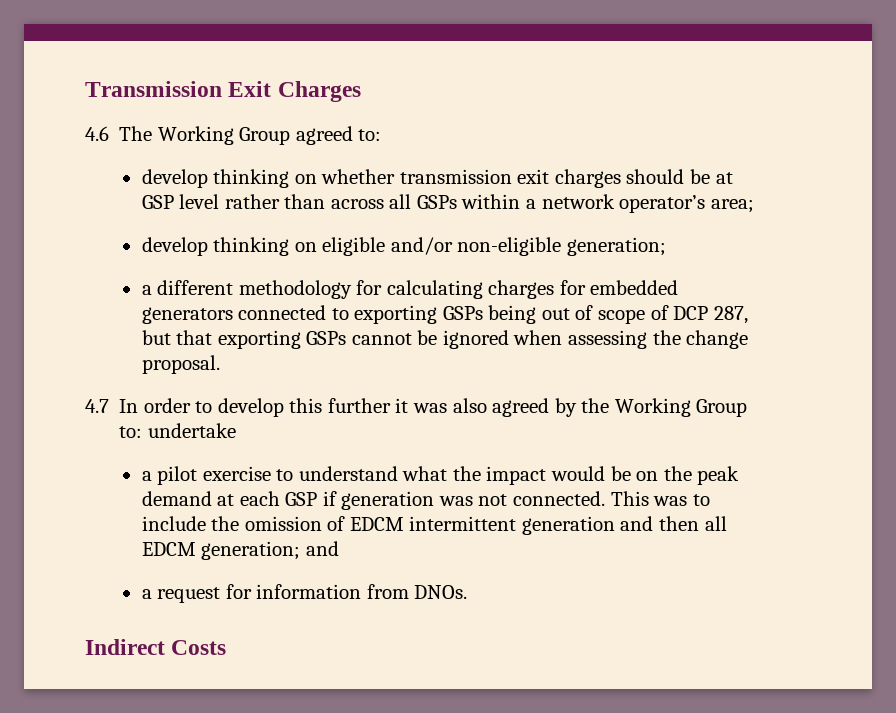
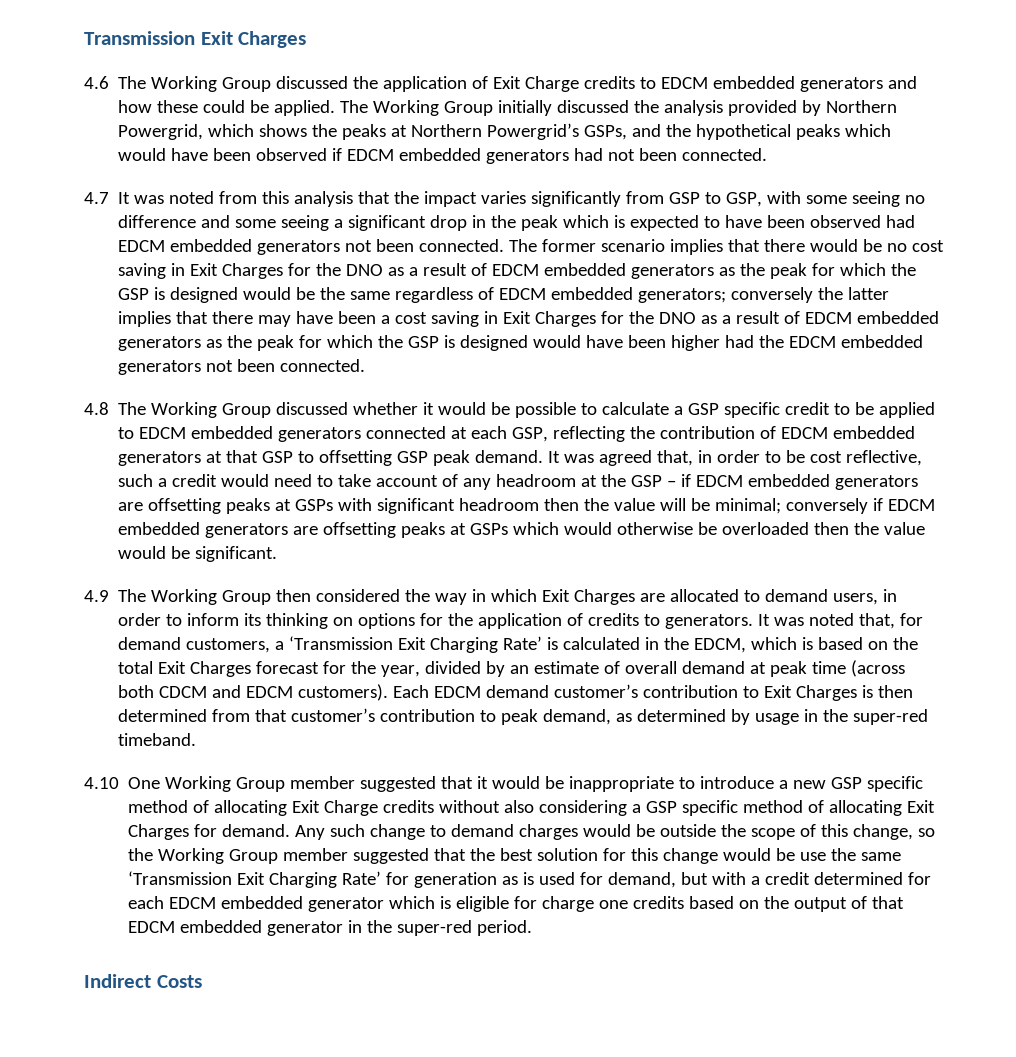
[295,126,382,145] [141,169,733,188] [141,194,754,213] [141,237,666,256] [141,280,679,299] [141,305,748,324] [141,330,749,349] [141,355,220,374] [85,398,748,417] [119,423,236,438] [141,466,740,485] [141,491,710,510] [141,516,727,535] [141,541,339,560] [141,584,468,603] agreed to: // develop thinking on whether transmission exit charges should be at GSP level rather than across all GSPs within a network operator’s area; // develop thinking on eligible and/or non-eligible generation; // a different methodology for calculating charges for embedded generators connected to exporting GSPs being out of scope of DCP 287, but that exporting GSPs cannot be ignored when assessing the change proposal. // 4.7 In order to develop this further it was also agreed by the Working Group to: undertake // a pilot exercise to understand what the impact would be on the peak demand at each GSP if generation was not connected. This was to include the omission of EDCM intermittent generation and then all EDCM generation; and // a request for information from DNOs. -> [276,76,918,92] [118,100,898,116] [118,123,892,140] [118,148,768,164] [84,191,926,207] [118,215,916,231] [118,239,945,255] [118,263,917,279] [118,287,890,303] [118,311,940,327] [118,335,924,351] [118,359,366,375] [84,402,936,418] [118,426,916,442] [118,450,923,466] [118,474,919,490] [118,498,936,514] [118,522,926,538] [118,546,278,562] [84,589,898,605] [118,613,924,629] [118,636,919,653] [118,660,906,677] [118,684,914,701] [118,708,929,725] [118,733,197,746] [84,776,924,792] [128,800,936,816] [128,824,936,840] [128,848,902,864] [128,871,932,888] [128,896,905,912] [128,920,533,936] discussed the application of Exit Charge credits to EDCM embedded generators and how these could be applied. The Working Group initially discussed the analysis provided by Northern Powergrid, which shows the peaks at Northern Powergrid’s GSPs, and the hypothetical peaks which would have been observed if EDCM embedded generators had not been connected. // 4.7 It was noted from this analysis that the impact varies significantly from GSP to GSP, with some seeing no difference and some seeing a significant drop in the peak which is expected to have been observed had EDCM embedded generators not been connected. The former scenario implies that there would be no cost saving in Exit Charges for the DNO as a result of EDCM embedded generators as the peak for which the GSP is designed would be the same regardless of EDCM embedded generators; conversely the latter implies that there may have been a cost saving in Exit Charges for the DNO as a result of EDCM embedded generators as the peak for which the GSP is designed would have been higher had the EDCM embedded generators not been connected. // 4.8 The Working Group discussed whether it would be possible to calculate a GSP specific credit to be applied to EDCM embedded generators connected at each GSP, reflecting the contribution of EDCM embedded generators at that GSP to offsetting GSP peak demand. It was agreed that, in order to be cost reflective, such a credit would need to take account of any headroom at the GSP – if EDCM embedded generators are offsetting peaks at GSPs with significant headroom then the value will be minimal; conversely if EDCM embedded generators are offsetting peaks at GSPs which would otherwise be overloaded then the value would be significant. // 4.9 The Working Group then considered the way in which Exit Charges are allocated to demand users, in order to inform its thinking on options for the application of credits to generators. It was noted that, for demand customers, a ‘Transmission Exit Charging Rate’ is calculated in the EDCM, which is based on the total Exit Charges forecast for the year, divided by an estimate of overall demand at peak time (across both CDCM and EDCM customers). Each EDCM demand customer’s contribution to Exit Charges is then determined from that customer’s contribution to peak demand, as determined by usage in the super-red timeband. // 4.10 One Working Group member suggested that it would be inappropriate to introduce a new GSP specific method of allocating Exit Charge credits without also considering a GSP specific method of allocating Exit Charges for demand. Any such change to demand charges would be outside the scope of this change, so the Working Group member suggested that the best solution for this change would be use the same ‘Transmission Exit Charging Rate’ for generation as is used for demand, but with a credit determined for each EDCM embedded generator which is eligible for charge one credits based on the output of that EDCM embedded generator in the super-red period.

